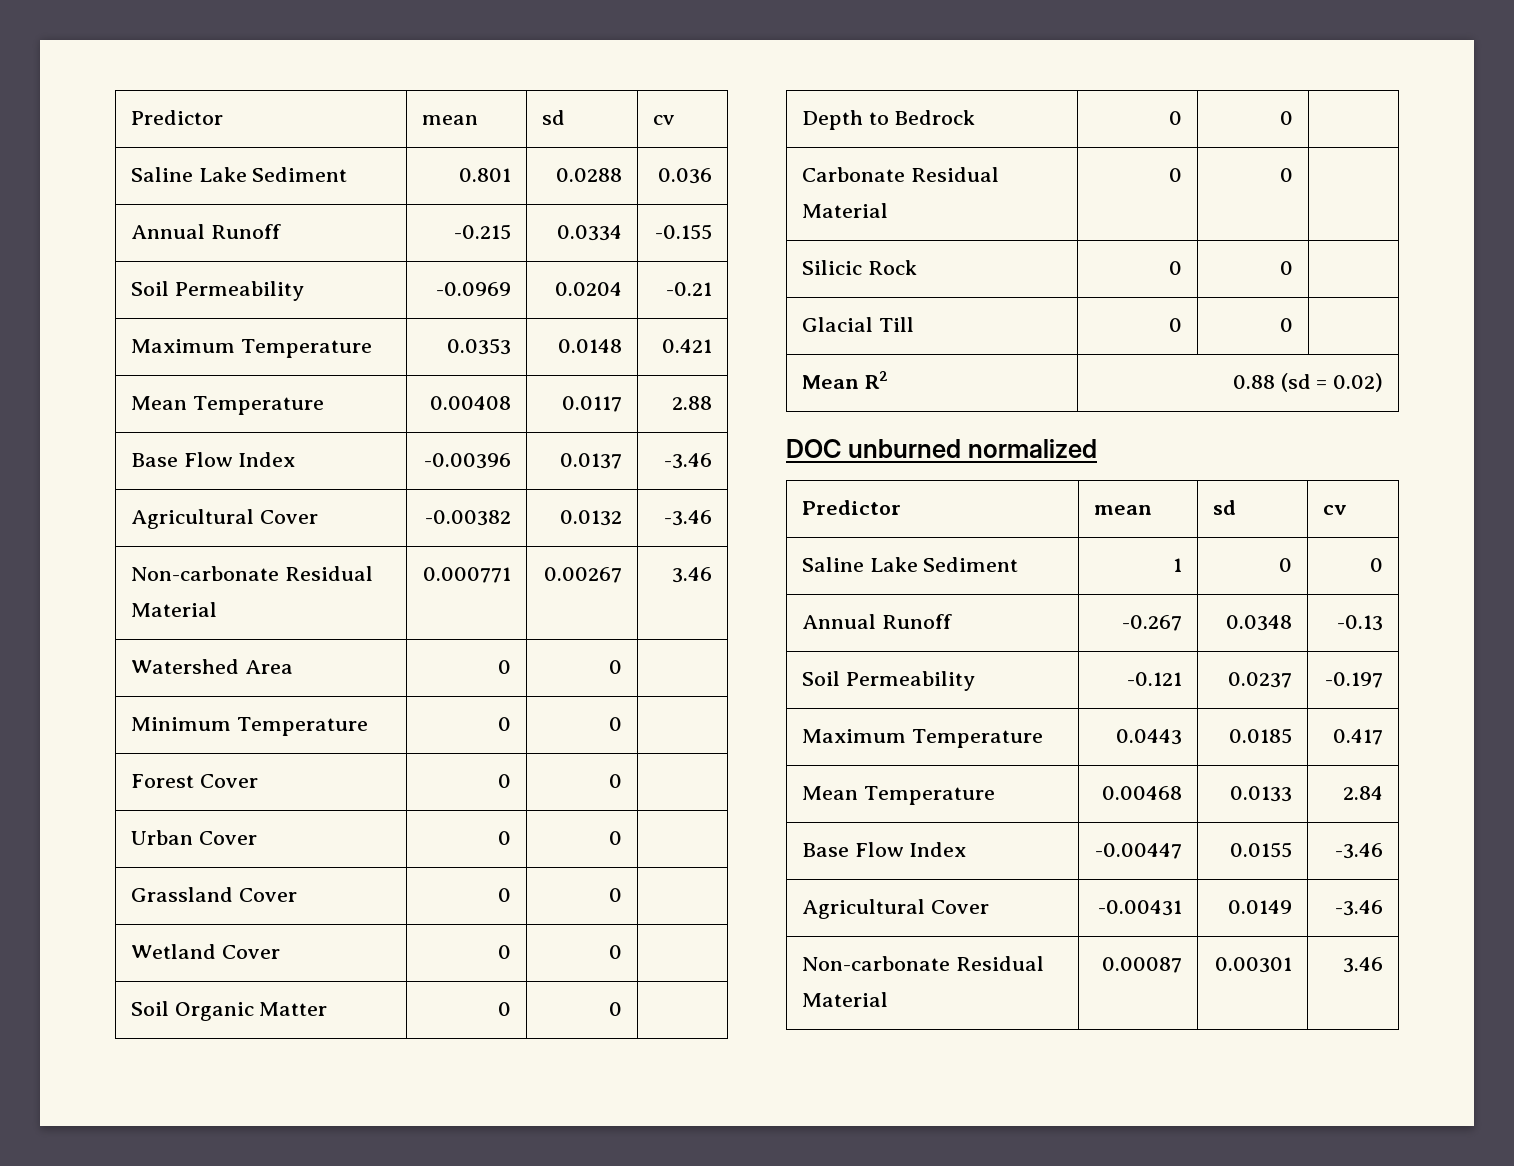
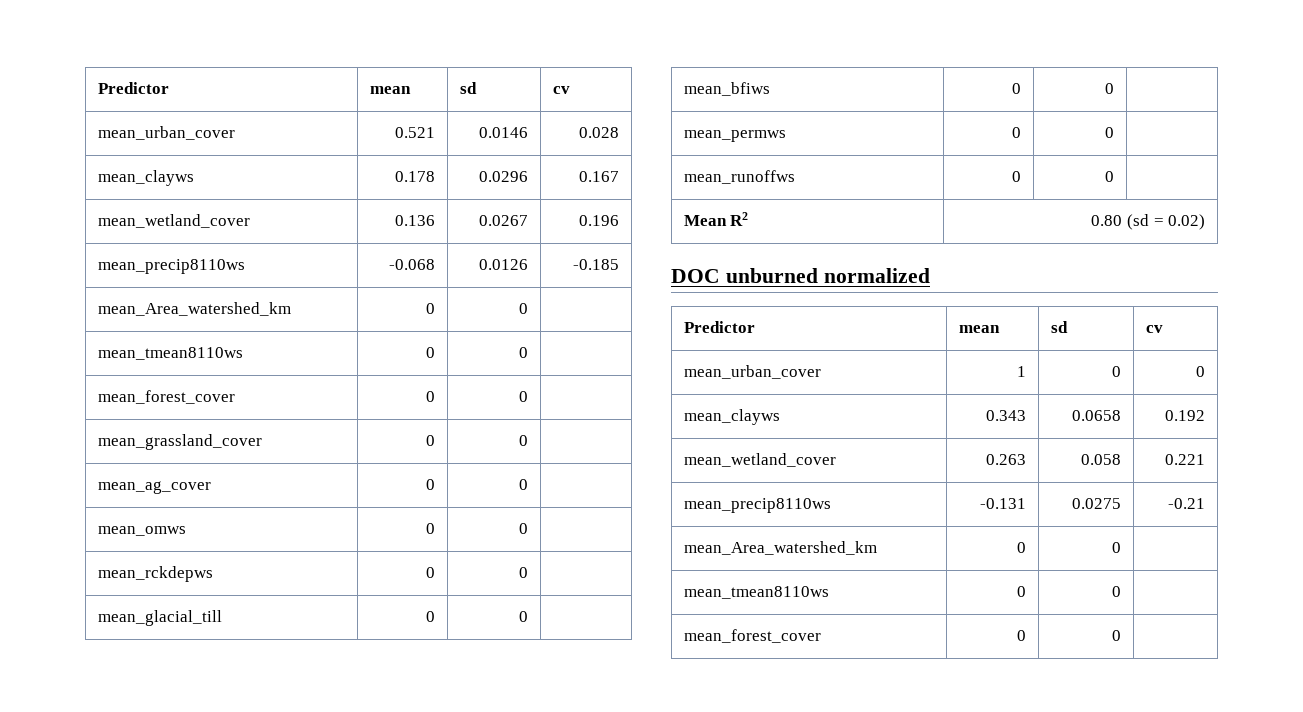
[130,110,223,125] [421,115,478,125] [541,110,565,125] [652,115,675,125] [130,167,348,182] [459,168,512,182] [556,168,623,182] [658,168,713,184] [130,224,281,239] [454,224,512,240] [557,225,623,241] [655,224,713,240] [130,281,304,301] [436,282,512,296] [555,282,623,296] [666,282,713,296] [130,339,372,358] [447,338,512,355] [558,339,623,353] [662,339,713,353] [130,396,324,415] [430,396,512,410] [562,396,623,412] [672,396,713,410] [130,452,296,467] [424,453,512,469] [560,453,623,469] [664,453,713,469] [130,509,318,529] [425,510,512,526] [560,510,623,526] [664,510,713,526] [130,566,373,581] [130,602,217,617] [423,567,512,583] [544,567,623,583] [672,567,713,583] [130,659,293,674] [498,660,512,674] [609,660,623,674] [130,717,368,736] [498,717,512,731] [609,717,623,731] [130,774,258,788] [498,774,512,788] [609,774,623,788] [130,830,257,845] [498,831,512,845] [609,831,623,845] [130,887,297,902] [498,888,512,902] [609,888,623,902] [130,944,280,959] [498,945,512,959] [609,945,623,959] [130,1001,328,1021] [498,1002,512,1016] [609,1002,623,1016] [801,110,976,130] [1169,111,1183,125] [1280,111,1294,125] [801,167,999,182] [801,203,888,218] [1169,168,1183,182] [1280,168,1294,182] [801,260,917,275] [1169,261,1183,275] [1280,261,1294,275] [801,317,914,332] Predictor | mean | sd | cv // Saline Lake Sediment | 0.801 | 0.0288 | 0.036 // Annual Runoff | -0.215 | 0.0334 | -0.155 // Soil Permeability | -0.0969 | 0.0204 | -0.21 // Maximum Temperature | 0.0353 | 0.0148 | 0.421 // Mean Temperature | 0.00408 | 0.0117 | 2.88 // Base Flow Index | -0.00396 | 0.0137 | -3.46 // Agricultural Cover | -0.00382 | 0.0132 | -3.46 // Non-carbonate Residual Material | 0.000771 | 0.00267 | 3.46 // Watershed Area | 0 | 0 | // Minimum Temperature | 0 | 0 | // Forest Cover | 0 | 0 | // Urban Cover | 0 | 0 | // Grassland Cover | 0 | 0 | // Wetland Cover | 0 | 0 | // Soil Organic Matter | 0 | 0 | // Depth to Bedrock | 0 | 0 | // Carbonate Residual Material | 0 | 0 | // Silicic Rock | 0 | 0 | // Glacial Till -> [97,82,169,94] [369,86,411,94] [459,82,477,94] [552,86,570,94] [97,126,235,140] [395,127,436,138] [479,127,529,138] [579,127,620,138] [97,170,194,186] [395,171,436,182] [479,171,529,182] [579,171,620,182] [97,214,250,228] [395,215,436,226] [479,215,529,226] [579,215,620,226] [97,259,245,274] [389,259,436,270] [479,259,529,270] [573,259,620,270] [97,302,291,316] [426,303,436,314] [519,303,529,314] [97,347,243,360] [426,347,436,358] [519,347,529,358] [97,390,235,404] [426,391,436,402] [519,391,529,402] [97,434,262,450] [426,435,436,446] [519,435,529,446] [97,481,211,494] [426,479,436,490] [519,479,529,490] [97,526,186,536] [426,523,436,534] [519,523,529,534] [97,566,213,582] [426,567,436,578] [519,567,529,578] [97,610,222,626] [426,611,436,622] [519,611,529,622] [683,82,770,96] [1012,83,1022,94] [1105,83,1115,94] [683,130,786,142] [1012,127,1022,138] [1105,127,1115,138] [683,170,795,184] Predictor | mean | sd | cv // mean_urban_cover | 0.521 | 0.0146 | 0.028 // mean_clayws | 0.178 | 0.0296 | 0.167 // mean_wetland_cover | 0.136 | 0.0267 | 0.196 // mean_precip8110ws | -0.068 | 0.0126 | -0.185 // mean_Area_watershed_km | 0 | 0 | // mean_tmean8110ws | 0 | 0 | // mean_forest_cover | 0 | 0 | // mean_grassland_cover | 0 | 0 | // mean_ag_cover | 0 | 0 | // mean_omws | 0 | 0 | // mean_rckdepws | 0 | 0 | // mean_glacial_till | 0 | 0 | // mean_bfiws | 0 | 0 | // mean_permws | 0 | 0 | // mean_runoffws
[1232,375,1275,389] 0.88 -> [1091,215,1123,226] 0.80
[801,557,1019,572] Saline Lake Sediment -> [683,365,821,379] mean_urban_cover
[801,614,952,629] [1122,615,1183,631] [1226,615,1293,631] [1337,615,1384,631] [801,671,975,691] [1127,672,1183,686] [1228,672,1293,688] [1325,672,1384,688] [801,729,1043,748] [1116,729,1183,745] [1229,728,1293,744] [1333,729,1384,745] [801,786,995,805] [1102,786,1183,800] [1230,786,1293,802] [1343,786,1384,800] [801,842,967,857] [1095,843,1183,859] [1230,842,1293,858] [1335,843,1384,859] [801,899,989,919] [1098,900,1183,916] [1228,900,1293,914] [1335,900,1384,916] [801,956,1044,971] [801,992,888,1007] [1102,957,1183,973] [1215,957,1293,973] [1343,957,1384,973] Annual Runoff | -0.267 | 0.0348 | -0.13 // Soil Permeability | -0.121 | 0.0237 | -0.197 // Maximum Temperature | 0.0443 | 0.0185 | 0.417 // Mean Temperature | 0.00468 | 0.0133 | 2.84 // Base Flow Index | -0.00447 | 0.0155 | -3.46 // Agricultural Cover | -0.00431 | 0.0149 | -3.46 // Non-carbonate Residual Material | 0.00087 | 0.00301 | 3.46 -> [683,409,780,425] [986,410,1027,421] [1072,410,1122,421] [1165,410,1206,421] [683,453,836,467] [986,454,1027,465] [1081,454,1122,465] [1165,454,1206,465] [683,498,831,513] [980,498,1027,509] [1072,498,1122,509] [1168,498,1206,509] [683,541,877,555] [1017,542,1027,553] [1112,542,1122,553] [683,586,829,599] [1017,586,1027,597] [1112,586,1122,597] [683,629,821,643] [1017,630,1027,641] [1112,630,1122,641] mean_clayws | 0.343 | 0.0658 | 0.192 // mean_wetland_cover | 0.263 | 0.058 | 0.221 // mean_precip8110ws | -0.131 | 0.0275 | -0.21 // mean_Area_watershed_km | 0 | 0 | // mean_tmean8110ws | 0 | 0 | // mean_forest_cover | 0 | 0 |

